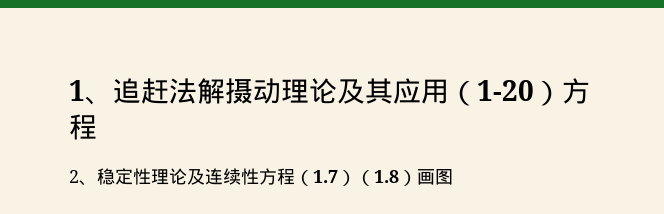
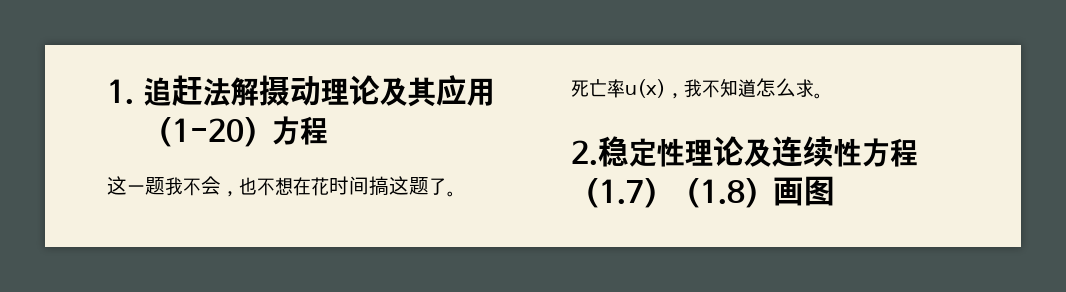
[69,80,113,105] 1、 -> [107,79,134,105] 1.
[69,170,97,186] 2、 -> [107,176,456,197] [571,78,823,99] [571,140,598,166] 这一题我不会，也不想在花时间搞这题了。 // 死亡率u(x)，我不知道怎么求。 // 2.

